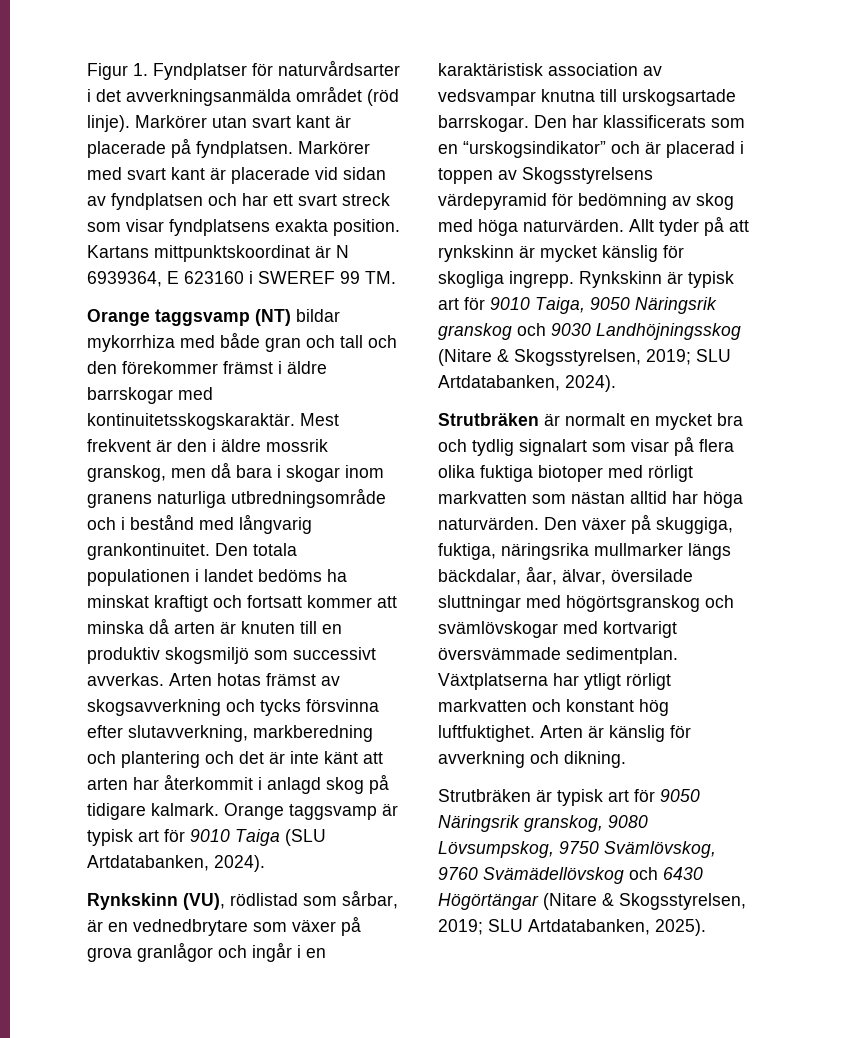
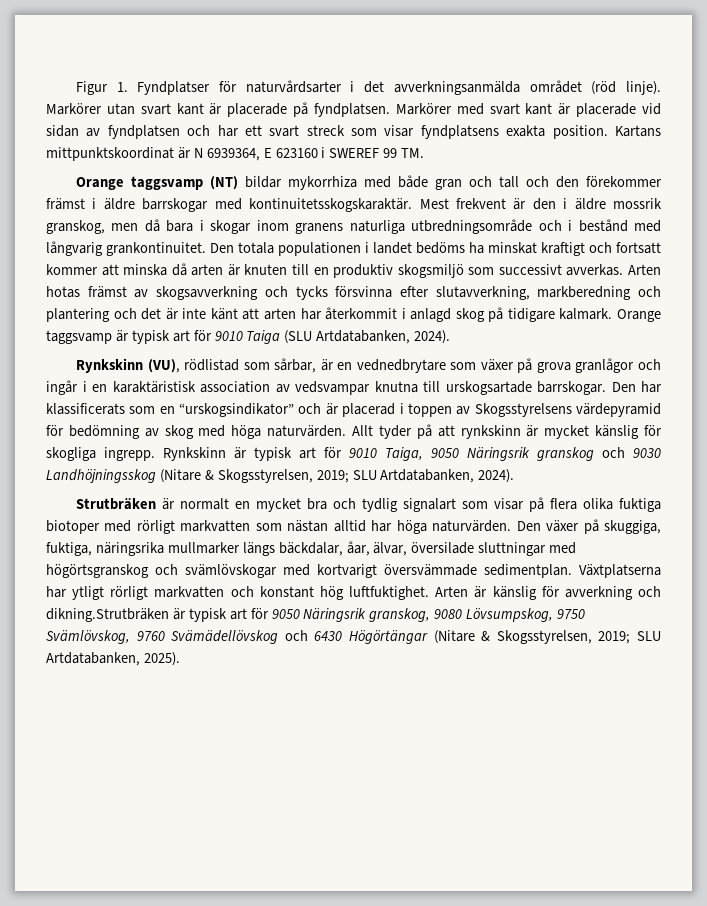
[564,751,626,768] [438,789,531,802] dikning. // Strutbräken -> [46,608,169,622] dikning.Strutbräken

